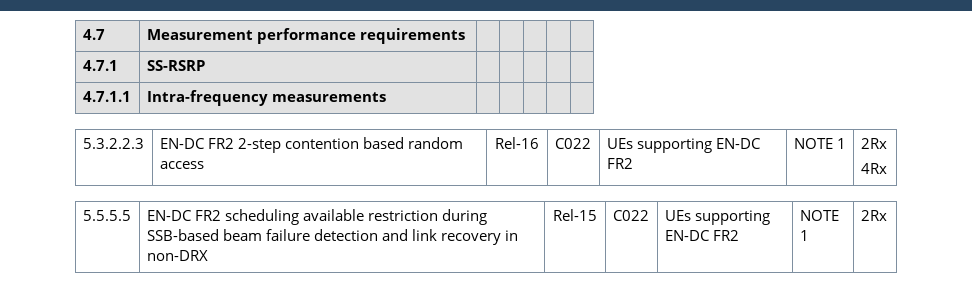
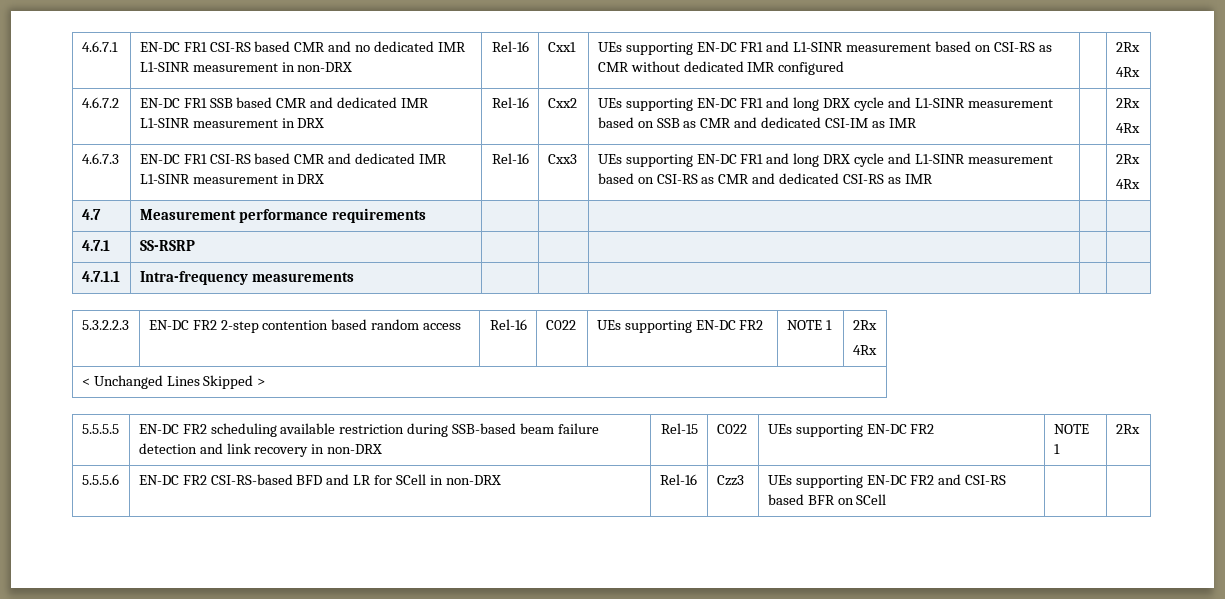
(82, 34) none -> [81,41,118,52] [139,41,467,52] [139,62,353,72] [491,41,529,52] [547,42,576,52] [597,41,1052,55] [597,61,845,75] [1115,42,1140,52] [1115,67,1140,77] [81,97,119,108] [139,97,430,108] [139,118,325,128] [491,97,529,108] [547,98,577,108] [597,97,1053,111] [597,117,917,128] [1115,98,1140,108] [1115,123,1140,133] [81,153,119,164] [139,153,448,164] [139,174,325,184] [491,153,529,164] [547,154,577,164] [597,153,1053,167] [597,173,933,184] [1115,154,1140,164] [1115,179,1140,189] 4.6.7.1 | EN-DC FR1 CSI-RS based CMR and no dedicated IMR L1-SINR measurement in non-DRX | Rel-16 | Cxx1 | UEs supporting EN-DC FR1 and L1-SINR measurement based on CSI-RS as CMR without dedicated IMR configured | | 2Rx // 4Rx // 4.6.7.2 | EN-DC FR1 SSB based CMR and dedicated IMR L1-SINR measurement in DRX | Rel-16 | Cxx2 | UEs supporting EN-DC FR1 and long DRX cycle and L1-SINR measurement based on SSB as CMR and dedicated CSI-IM as IMR | | 2Rx // 4Rx // 4.6.7.3 | EN-DC FR1 CSI-RS based CMR and dedicated IMR L1-SINR measurement in DRX | Rel-16 | Cxx3 | UEs supporting EN-DC FR1 and long DRX cycle and L1-SINR measurement based on CSI-RS as CMR and dedicated CSI-RS as IMR | | 2Rx // 4Rx //
(887, 168) none -> [81,375,266,389] // < Unchanged Lines Skipped >
(887, 215) none -> [81,474,119,485] [138,474,501,485] [659,474,697,485] [716,475,744,486] [767,474,1007,488] [767,494,887,505] // 5.5.5.6 | EN-DC FR2 CSI-RS-based BFD and LR for SCell in non-DRX | Rel-16 | Czz3 | UEs supporting EN-DC FR2 and CSI-RS based BFR on SCell | |

